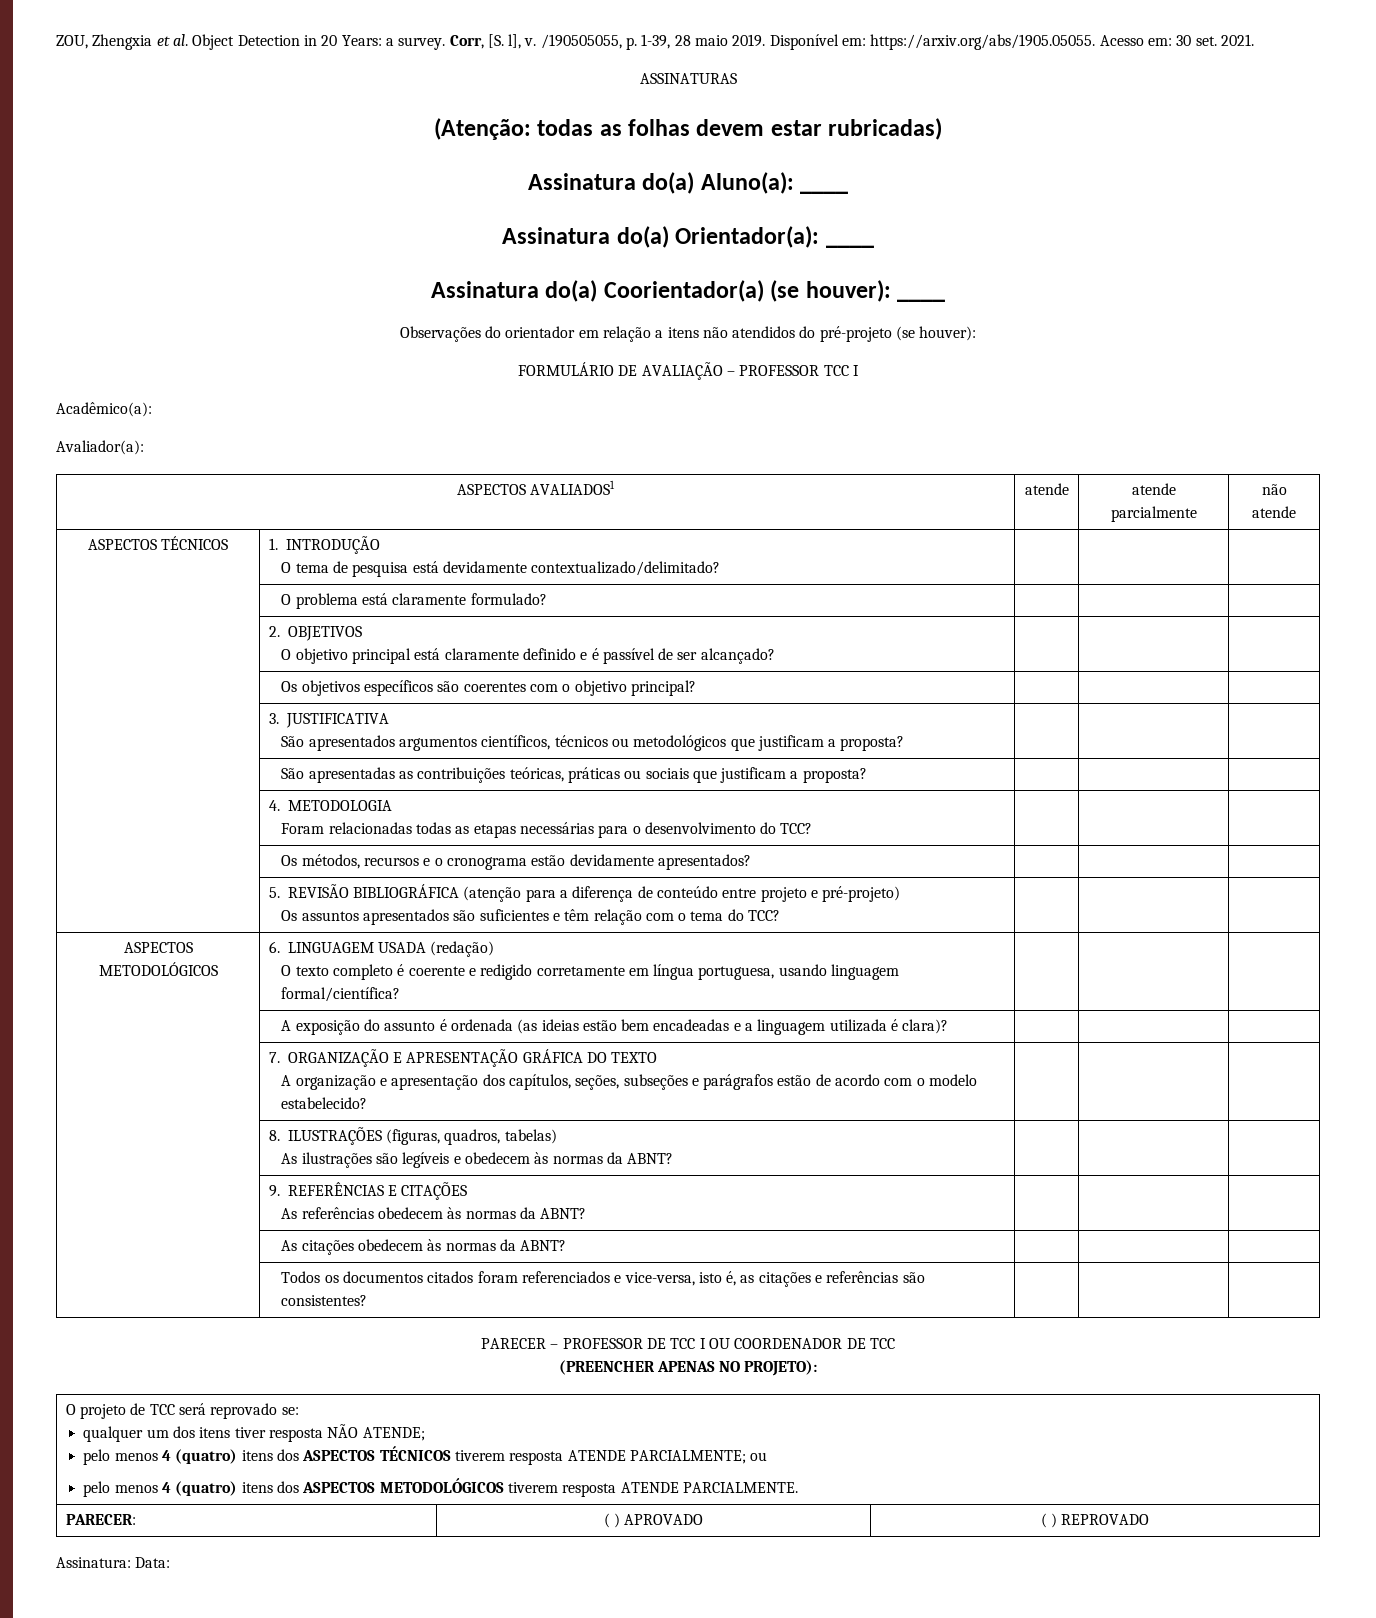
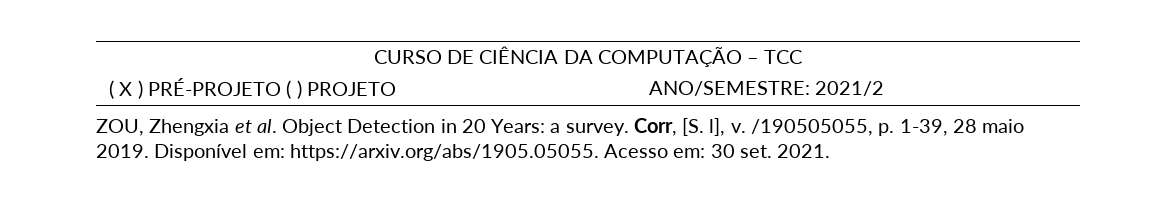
(56, 42) none -> [373,46,803,67] [109,78,396,99] [649,81,885,96] CURSO DE CIÊNCIA DA COMPUTAÇÃO – TCC // ( X ) PRÉ-PROJETO ( ) PROJETO | ANO/SEMESTRE: 2021/2 //
[639,73,737,84] [433,118,943,140] [527,172,849,194] [502,226,874,248] [431,280,945,302] [399,326,977,342] [518,362,859,380] [56,402,152,417] [56,440,144,455] [456,480,616,495] [1024,483,1069,495] [1131,483,1176,495] [1110,506,1197,522] [1261,484,1287,495] [1252,506,1296,518] [87,536,229,550] [268,536,380,554] [281,561,721,577] [281,593,547,609] [268,626,362,641] [281,648,775,664] [281,680,696,696] [268,713,389,728] [281,735,905,751] [281,767,867,783] [268,800,392,811] [281,822,813,838] [281,854,751,870] [268,884,901,902] [281,909,781,925] [123,942,193,953] [98,962,218,976] [268,941,495,957] [281,964,900,980] [281,987,401,1002] [281,1019,949,1035] [268,1049,658,1067] [281,1074,978,1090] [281,1097,368,1109] [268,1127,557,1145] [281,1152,674,1168] [268,1182,468,1200] [281,1207,587,1219] [281,1239,567,1255] [281,1271,925,1287] [281,1295,368,1306] [481,1338,895,1349] [558,1360,818,1376] [65,1403,299,1419] [83,1424,425,1442] [83,1446,768,1465] [83,1478,798,1497] [65,1514,136,1525] [603,1513,704,1528] [1040,1513,1150,1528] [56,1557,171,1568] // ASSINATURAS // (Atenção: todas as folhas devem estar rubricadas) // Assinatura do(a) Aluno(a): ____ // Assinatura do(a) Orientador(a): ____ // Assinatura do(a) Coorientador(a) (se houver): ____ // Observações do orientador em relação a itens não atendidos do pré-projeto (se houver): // FORMULÁRIO DE AVALIAÇÃO – PROFESSOR TCC I // Acadêmico(a): // Avaliador(a): // ASPECTOS AVALIADOS1 | atende | atende parcialmente | não atende // ASPECTOS TÉCNICOS | 1. INTRODUÇÃO // O tema de pesquisa está devidamente contextualizado/delimitado? | | | // | O problema está claramente formulado? | | | // | 2. OBJETIVOS // O objetivo principal está claramente definido e é passível de ser alcançado? | | | // | Os objetivos específicos são coerentes com o objetivo principal? | | | // | 3. JUSTIFICATIVA // São apresentados argumentos científicos, técnicos ou metodológicos que justificam a proposta? | | | // | São apresentadas as contribuições teóricas, práticas ou sociais que justificam a proposta? | | | // | 4. METODOLOGIA // Foram relacionadas todas as etapas necessárias para o desenvolvimento do TCC? | | | // | Os métodos, recursos e o cronograma estão devidamente apresentados? | | | // | 5. REVISÃO BIBLIOGRÁFICA (atenção para a diferença de conteúdo entre projeto e pré-projeto) // Os assuntos apresentados são suficientes e têm relação com o tema do TCC? | | | // ASPECTOS METODOLÓGICOS | 6. LINGUAGEM USADA (redação) // O texto completo é coerente e redigido corretamente em língua portuguesa, usando linguagem formal/científica? | | | // | A exposição do assunto é ordenada (as ideias estão bem encadeadas e a linguagem utilizada é clara)? | | | // | 7. ORGANIZAÇÃO E APRESENTAÇÃO GRÁFICA DO TEXTO // A organização e apresentação dos capítulos, seções, subseções e parágrafos estão de acordo com o modelo estabelecido? | | | // | 8. ILUSTRAÇÕES (figuras, quadros, tabelas) // As ilustrações são legíveis e obedecem às normas da ABNT? | | | // | 9. REFERÊNCIAS E CITAÇÕES // As referências obedecem às normas da ABNT? | | | // | As citações obedecem às normas da ABNT? | | | // | Todos os documentos citados foram referenciados e vice-versa, isto é, as citações e referências são consistentes? | | | // PARECER – PROFESSOR DE TCC I OU COORDENADOR DE TCC // (PREENCHER APENAS NO PROJETO): // O projeto de TCC será reprovado se: // qualquer um dos itens tiver resposta NÃO ATENDE; // pelo menos 4 (quatro) itens dos ASPECTOS TÉCNICOS tiverem resposta ATENDE PARCIALMENTE; ou // pelo menos 4 (quatro) itens dos ASPECTOS METODOLÓGICOS tiverem resposta ATENDE PARCIALMENTE. // PARECER: | ( ) APROVADO | ( ) REPROVADO // Assinatura: Data: -> (831, 151) none

